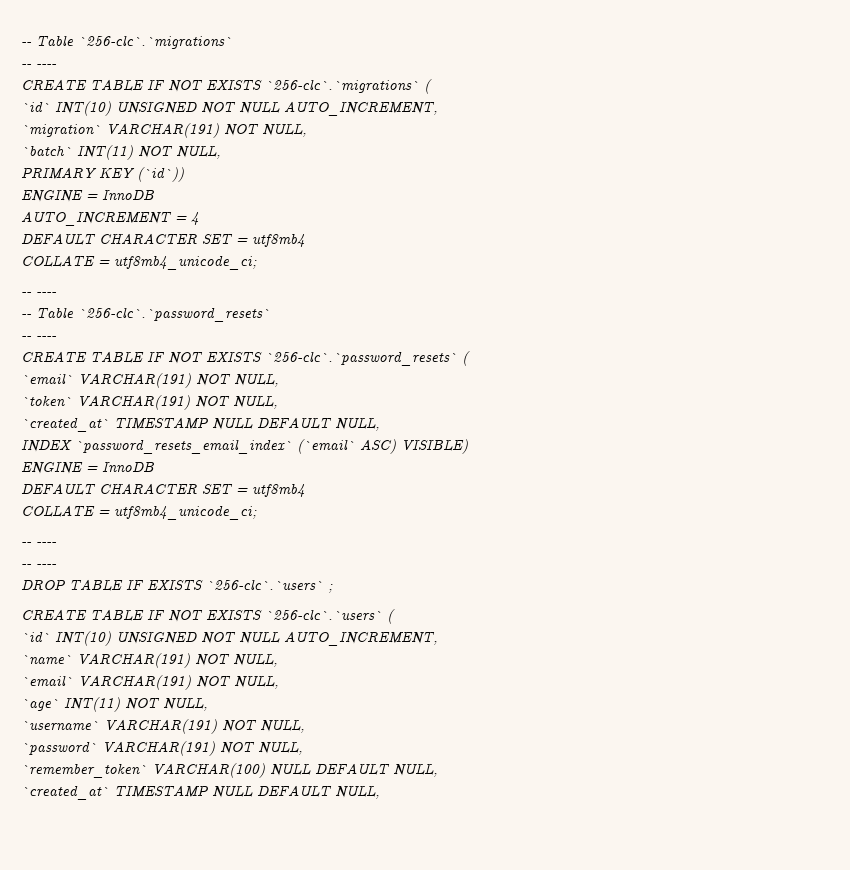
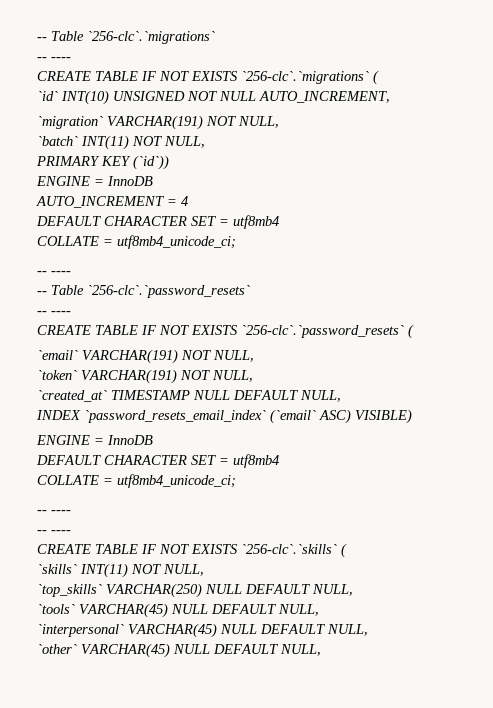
[21,579,333,593] [21,609,395,624] [21,631,438,646] [21,653,278,668] [21,675,279,690] [21,697,208,712] [21,719,305,734] [21,741,303,756] [21,763,438,778] [21,785,380,800] // DROP TABLE IF EXISTS `256-clc`.`users` ; // CREATE TABLE IF NOT EXISTS `256-clc`.`users` ( // `id` INT(10) UNSIGNED NOT NULL AUTO_INCREMENT, // `name` VARCHAR(191) NOT NULL, // `email` VARCHAR(191) NOT NULL, // `age` INT(11) NOT NULL, // `username` VARCHAR(191) NOT NULL, // `password` VARCHAR(191) NOT NULL, // `remember_token` VARCHAR(100) NULL DEFAULT NULL, // `created_at` TIMESTAMP NULL DEFAULT NULL, -> [37,543,347,558] [37,563,204,578] [37,583,353,598] [37,603,319,618] [37,623,368,638] [37,643,321,658] // CREATE TABLE IF NOT EXISTS `256-clc`.`skills` ( // `skills` INT(11) NOT NULL, // `top_skills` VARCHAR(250) NULL DEFAULT NULL, // `tools` VARCHAR(45) NULL DEFAULT NULL, // `interpersonal` VARCHAR(45) NULL DEFAULT NULL, // `other` VARCHAR(45) NULL DEFAULT NULL,

